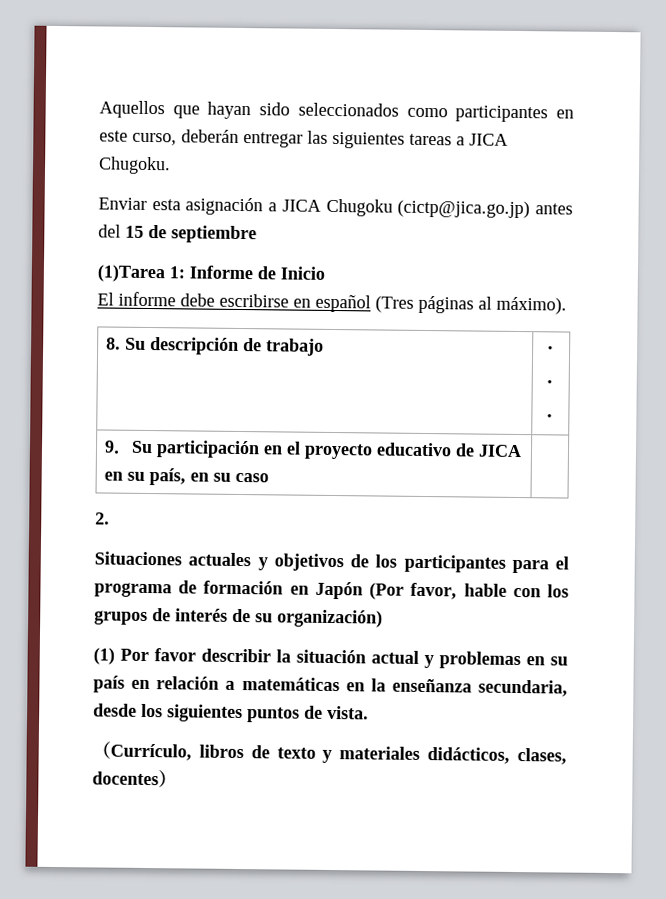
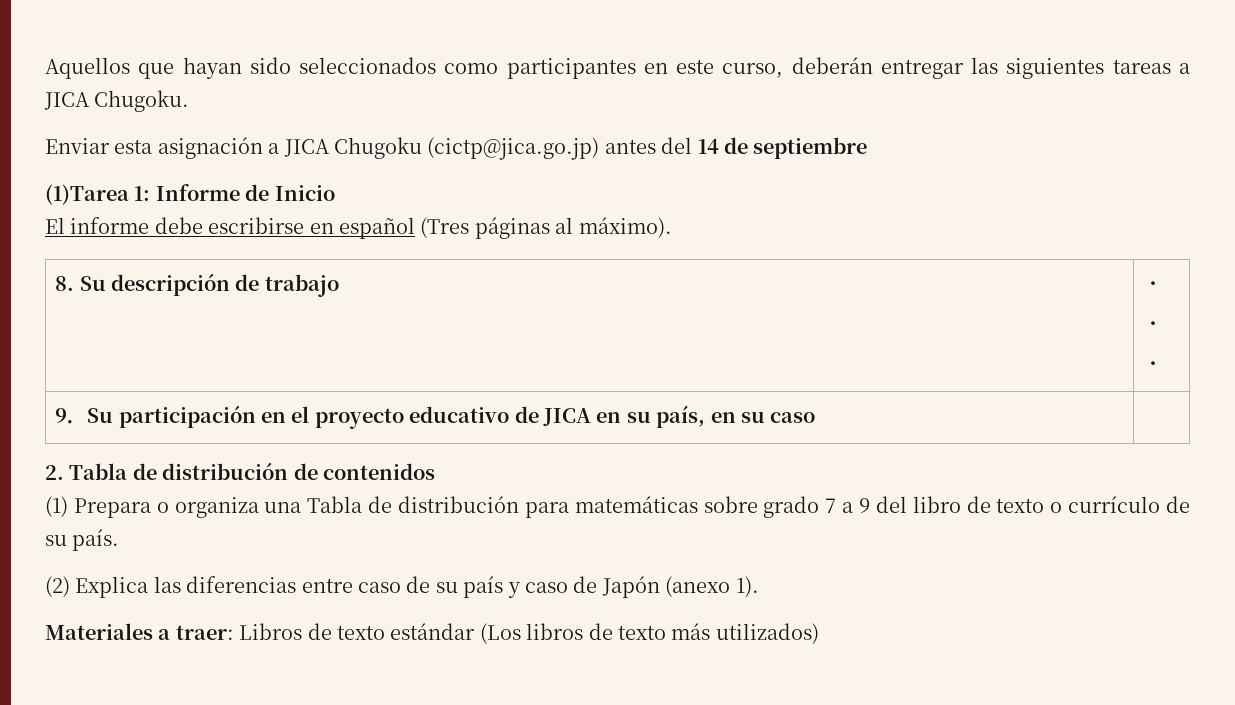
[125,225,144,238] 15 -> [697,139,719,154] 14
[94,551,569,574] [94,580,569,600] [94,608,383,628] [93,647,568,670] [93,675,568,697] [93,703,369,723] [92,740,567,765] [92,769,177,788] // Situaciones actuales y objetivos de los participantes para el programa de formación en Japón (Por favor, hable con los grupos de interés de su organización) // (1) Por favor describir la situación actual y problemas en su país en relación a matemáticas en la enseñanza secundaria, desde los siguientes puntos de vista. // （Currículo, libros de texto y materiales didácticos, clases, docentes） -> [69,462,435,480] [45,496,1191,518] [45,529,120,551] [45,576,759,598] [45,623,819,644] Tabla de distribución de contenidos // (1) Prepara o organiza una Tabla de distribución para matemáticas sobre grado 7 a 9 del libro de texto o currículo de su país. // (2) Explica las diferencias entre caso de su país y caso de Japón (anexo 1). // Materiales a traer: Libros de texto estándar (Los libros de texto más utilizados)

